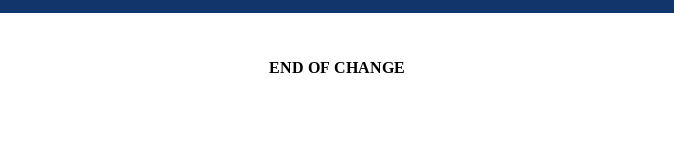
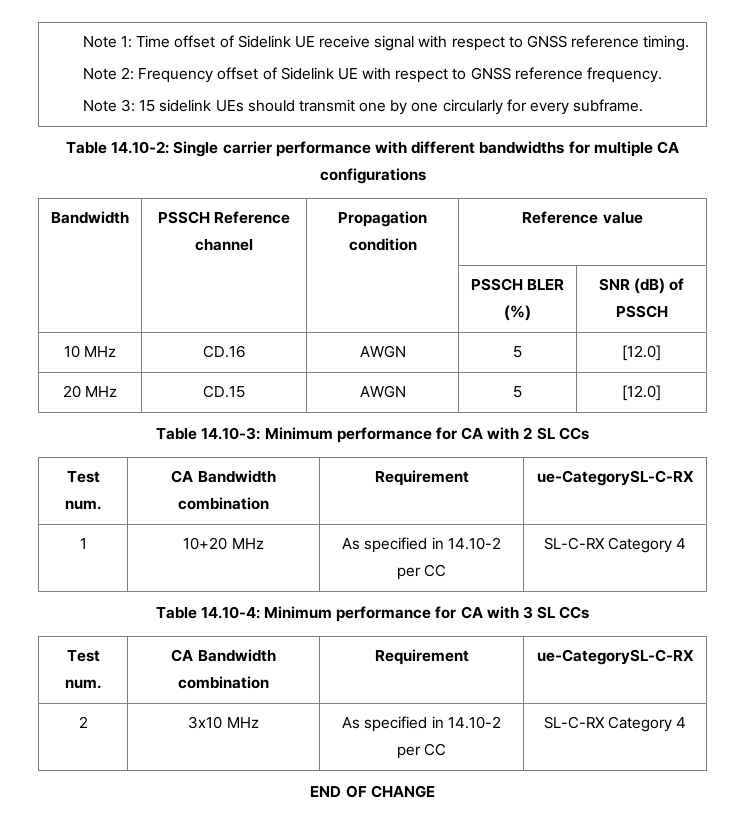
(268, 67) none -> [82,35,690,51] [82,67,663,83] [82,99,644,115] [66,141,679,157] [319,168,426,184] [51,211,129,224] [157,211,291,224] [195,239,253,251] [338,211,427,227] [348,238,417,251] [522,211,643,224] [470,278,565,291] [504,305,531,321] [598,278,685,294] [615,305,668,318] [63,345,117,358] [202,345,246,358] [359,345,406,358] [513,346,522,358] [622,345,662,361] [62,385,118,398] [203,385,245,398] [359,385,406,398] [513,386,522,398] [622,385,662,401] [156,427,589,443] [66,471,100,483] [65,500,101,510] [171,470,276,483] [178,497,269,510] [374,470,469,486] [536,470,694,486] [79,538,87,549] [183,537,264,550] [342,537,501,553] [396,564,447,580] [543,537,687,553] [155,606,590,622] [66,650,100,662] [65,679,101,689] [171,649,276,662] [178,676,269,689] [374,649,469,665] [536,649,694,665] [78,716,88,728] [188,716,259,729] [342,716,501,732] [396,743,447,759] [543,716,687,732] Note 1: Time offset of Sidelink UE receive signal with respect to GNSS reference timing. // Note 2: Frequency offset of Sidelink UE with respect to GNSS reference frequency. // Note 3: 15 sidelink UEs should transmit one by one circularly for every subframe. // Table 14.10-2: Single carrier performance with different bandwidths for multiple CA configurations // Bandwidth | PSSCH Reference channel | Propagation condition | Reference value // | | | PSSCH BLER (%) | SNR (dB) of PSSCH // 10 MHz | CD.16 | AWGN | 5 | [12.0] // 20 MHz | CD.15 | AWGN | 5 | [12.0] // Table 14.10-3: Minimum performance for CA with 2 SL CCs // Test num. | CA Bandwidth combination | Requirement | ue-CategorySL-C-RX // 1 | 10+20 MHz | As specified in 14.10-2 per CC | SL-C-RX Category 4 // Table 14.10-4: Minimum performance for CA with 3 SL CCs // Test num. | CA Bandwidth combination | Requirement | ue-CategorySL-C-RX // 2 | 3x10 MHz | As specified in 14.10-2 per CC | SL-C-RX Category 4 //

